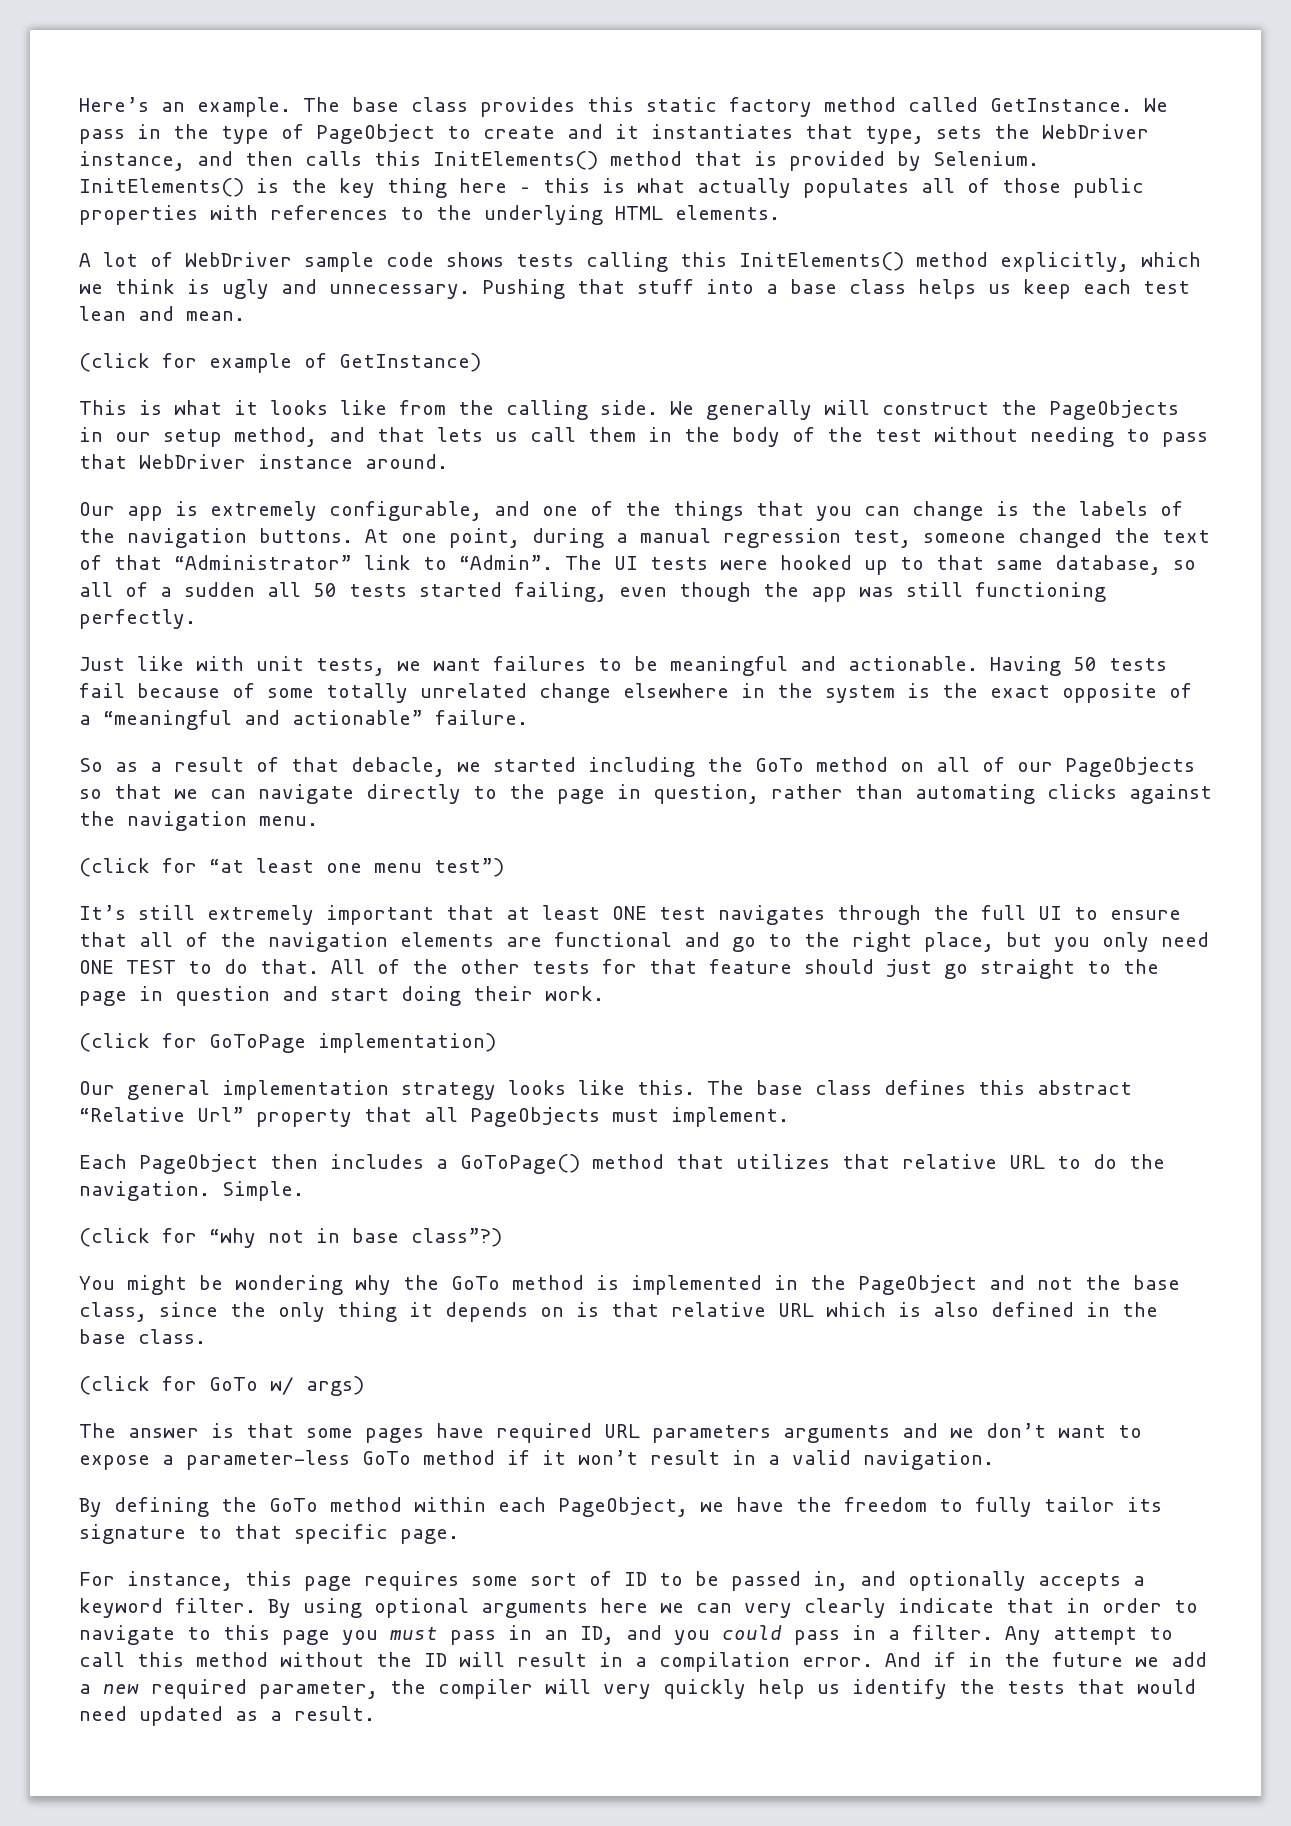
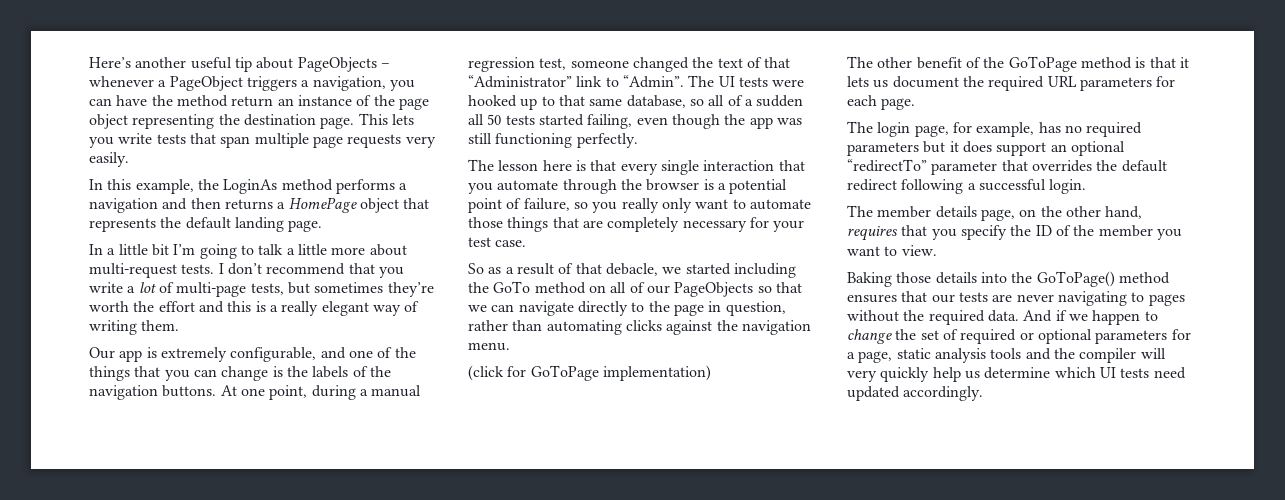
[161,97,1168,117] [79,124,1149,144] [79,151,1039,171] [79,178,1144,198] [79,205,780,225] [79,252,1201,272] [79,279,1190,299] [79,306,245,321] [79,353,481,373] [79,400,1179,420] [79,427,1208,447] [79,454,448,469] an example. The base class provides this static factory method called GetInstance. We pass in the type of PageObject to create and it instantiates that type, sets the WebDriver instance, and then calls this InitElements() method that is provided by Selenium. InitElements() is the key thing here – this is what actually populates all of those public properties with references to the underlying HTML elements. // A lot of WebDriver sample code shows tests calling this InitElements() method explicitly, which we think is ugly and unnecessary. Pushing that stuff into a base class helps us keep each test lean and mean. // (click for example of GetInstance) // This is what it looks like from the calling side. We generally will construct the PageObjects in our setup method, and that lets us call them in the body of the test without needing to pass that WebDriver instance around. -> [135,57,390,72] [89,76,415,91] [89,95,429,110] [89,113,414,129] [89,133,436,148] [89,152,129,167] [89,179,408,194] [89,197,430,213] [89,217,323,232] [89,244,407,259] [89,263,404,278] [89,282,434,297] [89,301,420,316] [89,320,180,335] another useful tip about PageObjects – whenever a PageObject triggers a navigation, you can have the method return an instance of the page object representing the destination page. This lets you write tests that span multiple page requests very easily. // In this example, the LoginAs method performs a navigation and then returns a HomePage object that represents the default landing page. // In a little bit I’m going to talk a little more about multi-request tests. I don’t recommend that you write a lot of multi-page tests, but sometimes they’re worth the effort and this is a really elegant way of writing them.
[79,656,1167,676] [79,683,1192,703] [79,710,528,730] Just like with unit tests, we want failures to be meaningful and actionable. Having 50 tests fail because of some totally unrelated change elsewhere in the system is the exact opposite of a “meaningful and actionable” failure. -> [468,159,805,175] [468,179,788,194] [468,198,811,213] [468,217,805,232] [468,237,527,247] The lesson here is that every single interaction that you automate through the browser is a potential point of failure, so you really only want to automate those things that are completely necessary for your test case.
[209,858,504,877] [79,905,1181,925] [79,932,1209,952] [79,959,1159,979] [79,986,604,1006] [79,1033,496,1053] [79,1080,1132,1100] [79,1107,789,1127] [79,1154,1165,1174] [79,1181,304,1201] [79,1228,502,1248] [79,1275,1180,1295] [79,1302,1158,1322] [79,1329,206,1344] [79,1376,364,1396] [79,1423,1142,1443] [79,1450,994,1470] [79,1497,1162,1517] [79,1524,459,1544] [79,1571,1145,1591] [79,1598,1198,1618] [79,1625,1173,1645] [79,1652,1207,1672] [79,1679,378,1699] “at least one menu test”) // It’s still extremely important that at least ONE test navigates through the full UI to ensure that all of the navigation elements are functional and go to the right place, but you only need ONE TEST to do that. All of the other tests for that feature should just go straight to the page in question and start doing their work. // (click for GoToPage implementation) // Our general implementation strategy looks like this. The base class defines this abstract “Relative Url” property that all PageObjects must implement. // Each PageObject then includes a GoToPage() method that utilizes that relative URL to do the navigation. Simple. // (click for “why not in base class”?) // You might be wondering why the GoTo method is implemented in the PageObject and not the base class, since the only thing it depends on is that relative URL which is also defined in the base class. // (click for GoTo w/ args) // The answer is that some pages have required URL parameters arguments and we don’t want to expose a parameter-less GoTo method if it won’t result in a valid navigation. // By defining the GoTo method within each PageObject, we have the freedom to fully tailor its signature to that specific page. // For instance, this page requires some sort of ID to be passed in, and optionally accepts a keyword filter. By using optional arguments here we can very clearly indicate that in order to navigate to this page you must pass in an ID, and you could pass in a filter. Any attempt to call this method without the ID will result in a compilation error. And if in the future we add a new required parameter, -> [530,365,711,381] [847,56,1189,72] [847,76,1176,91] [847,95,916,110] [847,121,1143,137] [847,141,1125,156] [847,159,1167,175] [847,179,1087,194] [847,205,1143,221] [847,225,1182,241] [847,245,937,256] [847,271,1170,287] [847,291,1185,306] [847,310,1158,325] [847,329,1191,344] [847,348,1051,363] GoToPage implementation) // The other benefit of the GoToPage method is that it lets us document the required URL parameters for each page. // The login page, for example, has no required parameters but it does support an optional “redirectTo” parameter that overrides the default redirect following a successful login. // The member details page, on the other hand, requires that you specify the ID of the member you want to view. // Baking those details into the GoToPage() method ensures that our tests are never navigating to pages without the required data. And if we happen to change the set of required or optional parameters for a page, static analysis tools and
[852,1679,1196,1699] [79,1706,375,1726] identify the tests that would need updated as a result. -> [984,367,1186,379] [847,386,984,401] determine which UI tests need updated accordingly.

